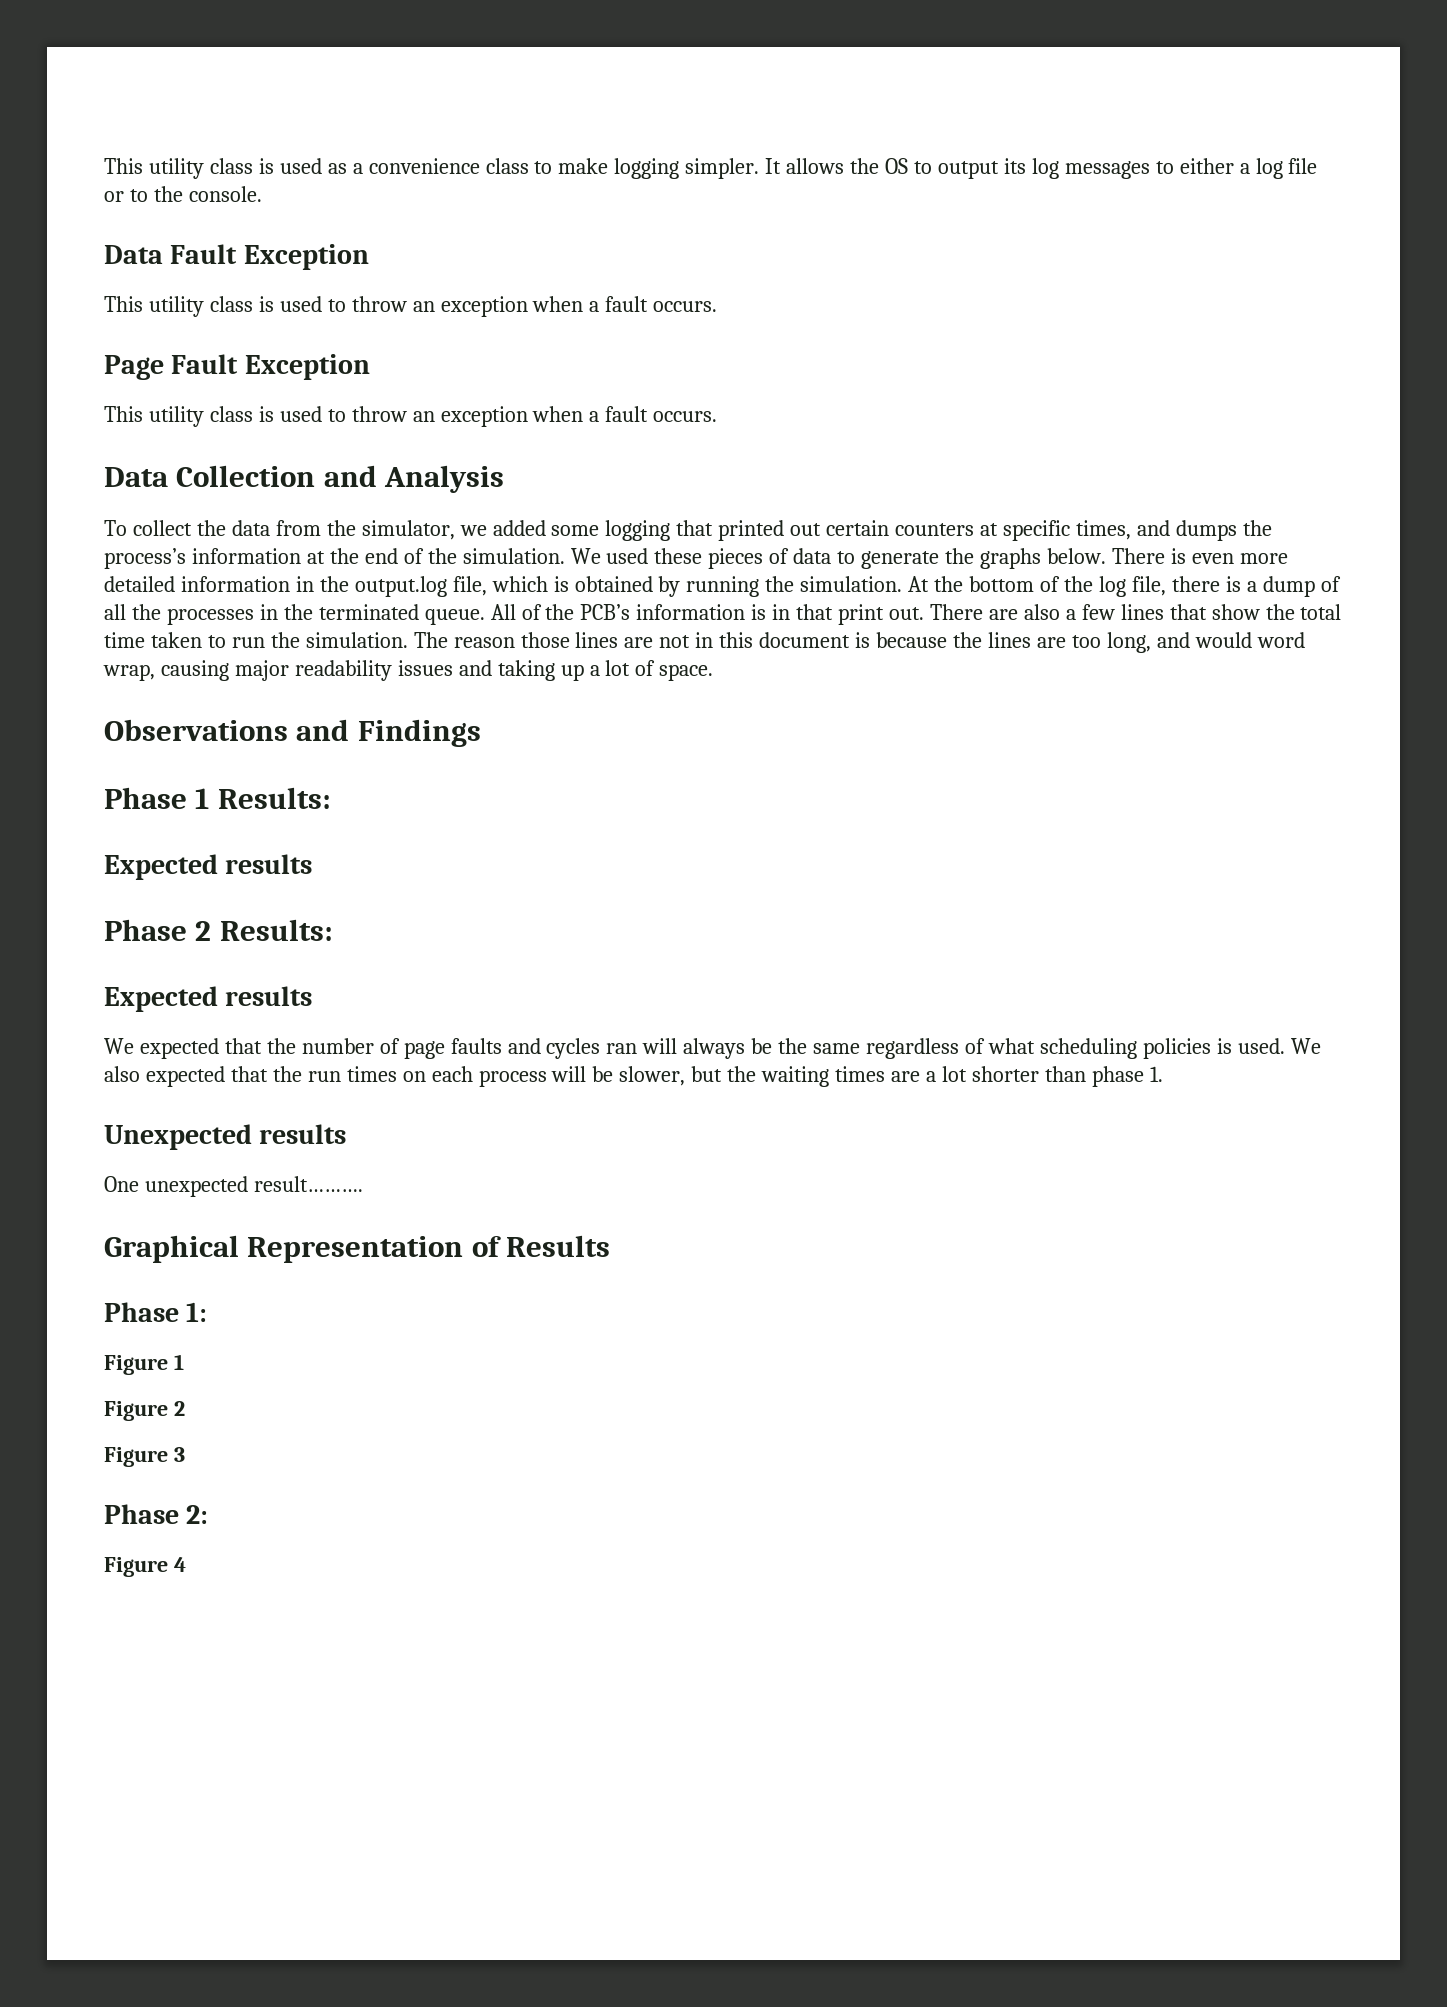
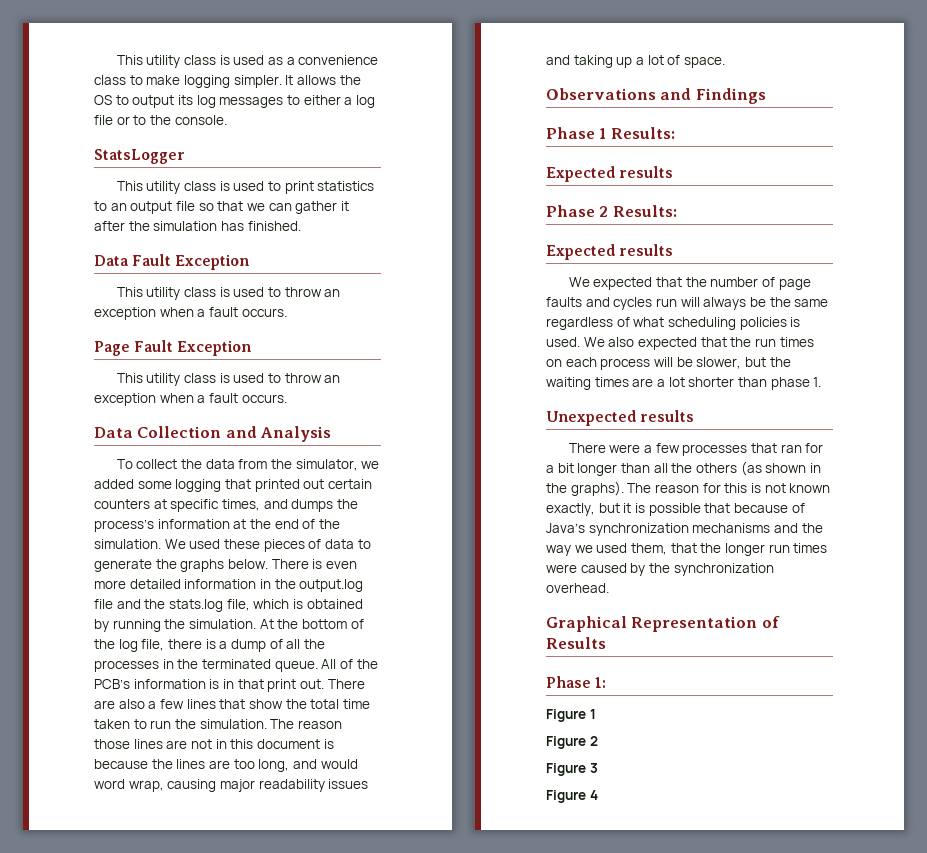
(262, 194) none -> [94,149,185,164] [116,181,375,194] [94,201,349,214] [94,221,301,231] // StatsLogger // This utility class is used to print statistics to an output file so that we can gather it after the simulation has finished.
(447, 586) none -> [94,599,223,612] file and the stats.log
[606,1043,638,1054] ran -> [655,298,677,307] run
[104,1176,363,1197] One unexpected result………. -> [568,443,824,456] [546,461,821,476] [546,481,831,496] [546,503,805,516] [546,523,823,536] [546,543,828,556] [546,563,774,576] [546,583,609,593] There were a few processes that ran for a bit longer than all the others (as shown in the graphs). The reason for this is not known exactly, but it is possible that because of Java’s synchronization mechanisms and the way we used them, that the longer run times were caused by the synchronization overhead.
[104,1504,209,1524] // Phase 2: -> (598, 768) none

